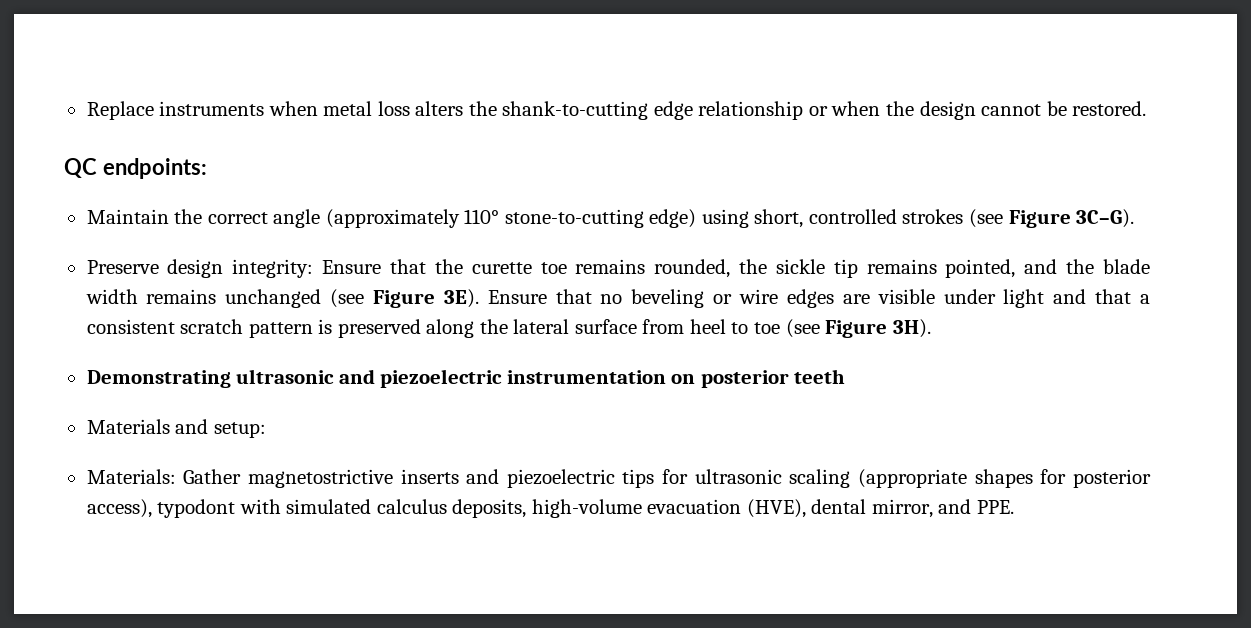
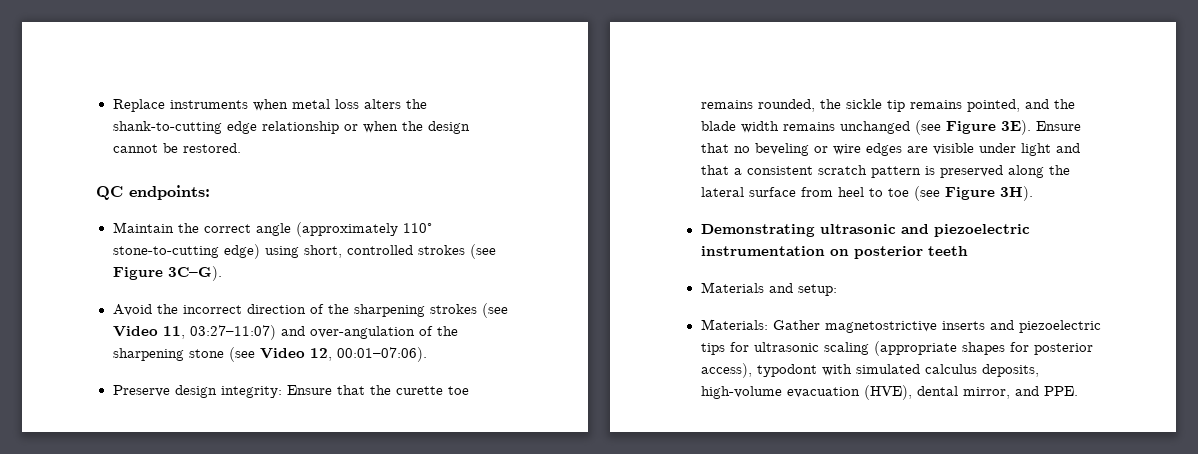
(1135, 218) none -> [112,303,508,318] [112,325,458,340] [112,347,427,362] // Avoid the incorrect direction of the sharpening strokes (see Video 11, 03:27–11:07) and over-angulation of the sharpening stone (see Video 12, 00:01–07:06).

